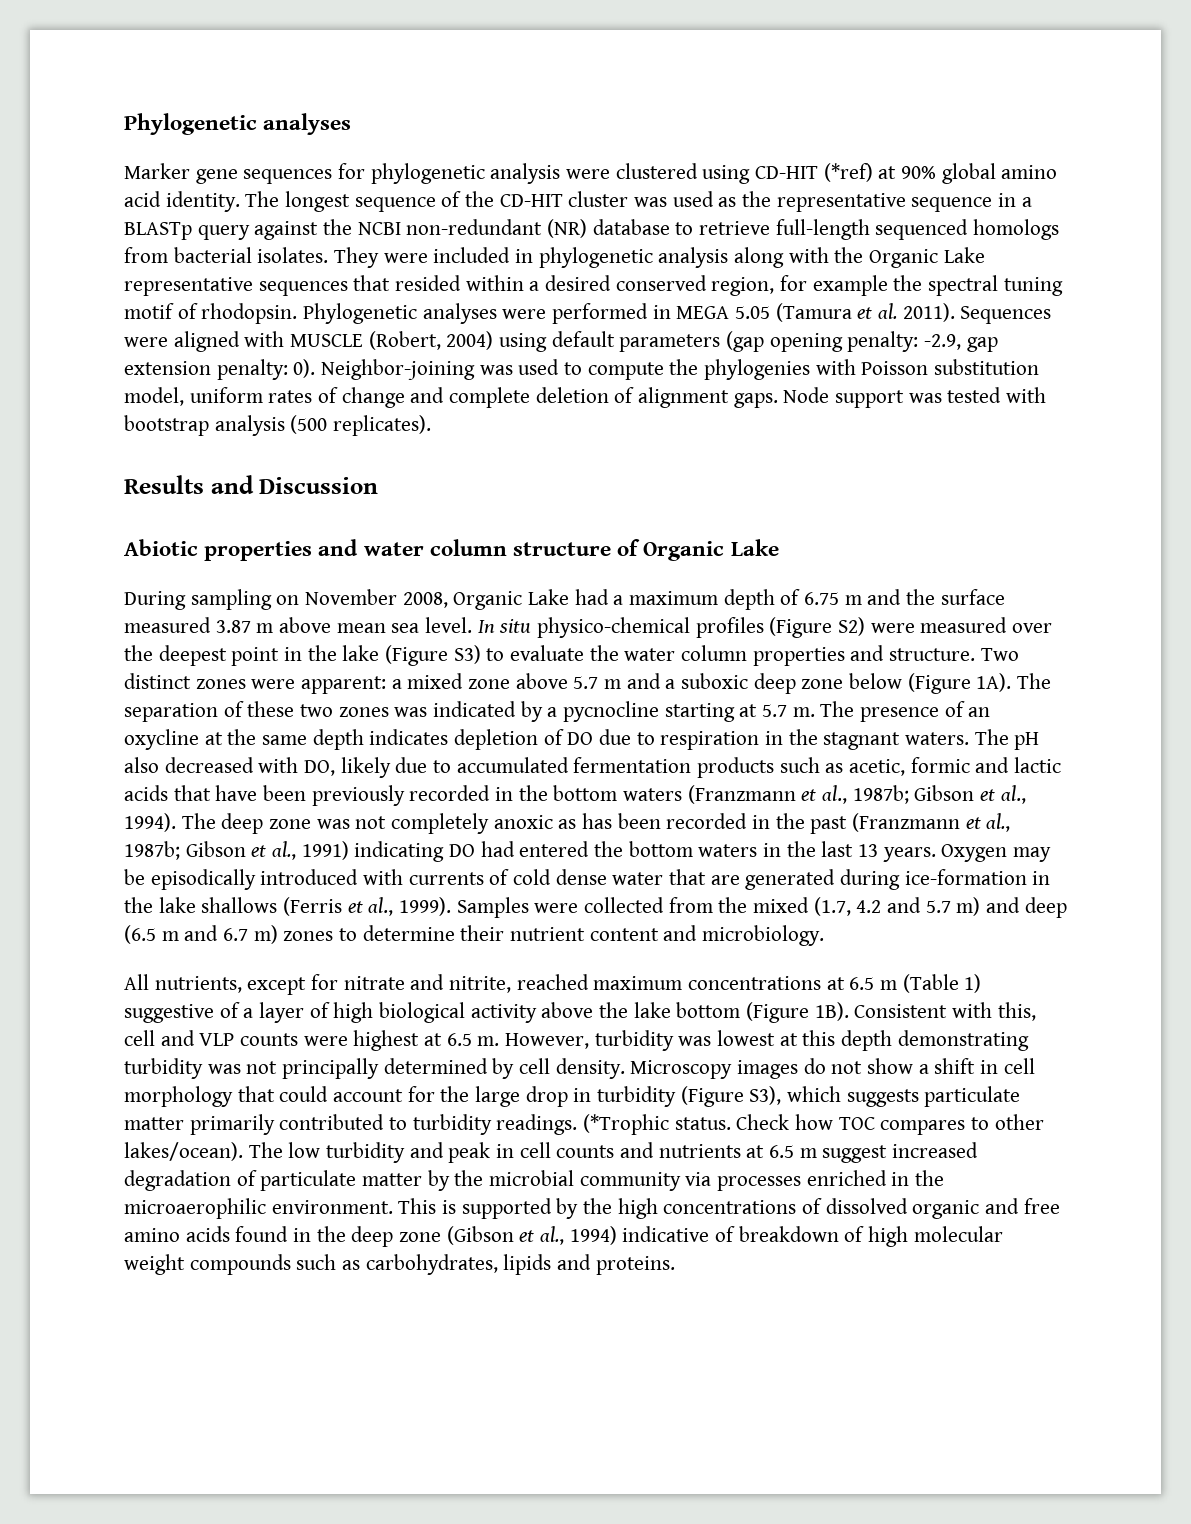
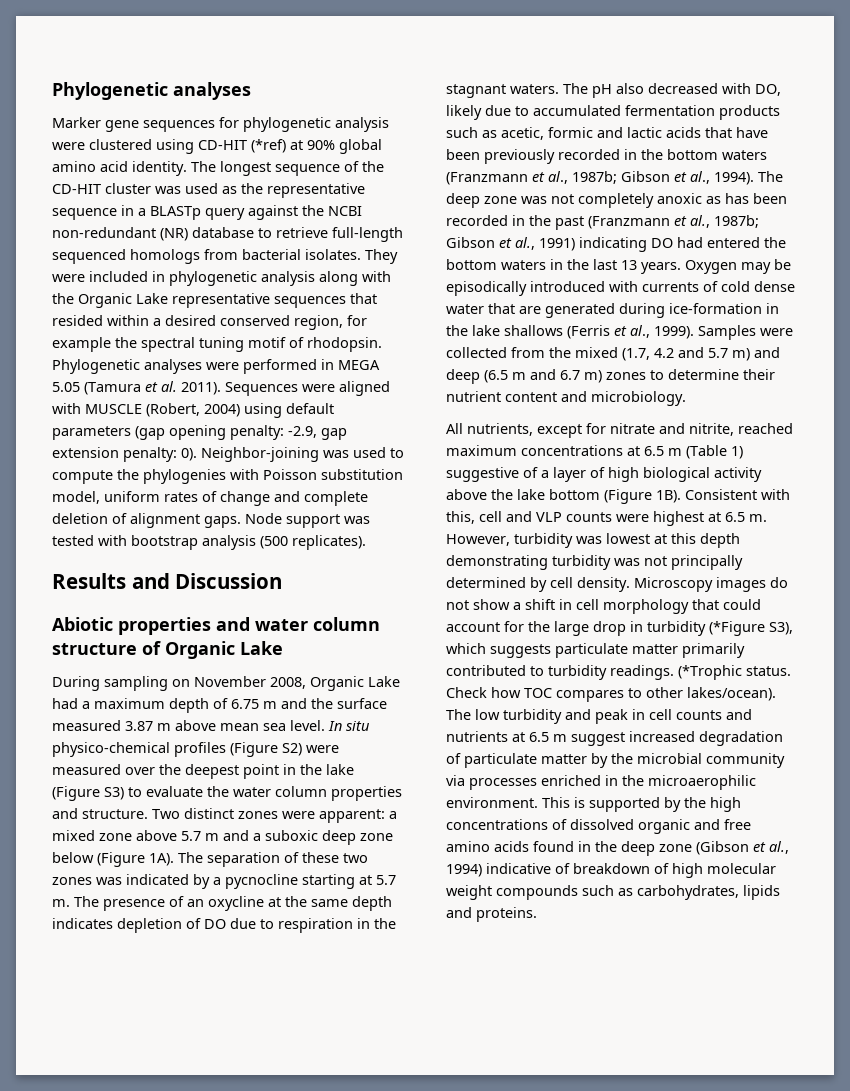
[680,1086,744,1107] (Figure -> [709,621,765,636] (*Figure

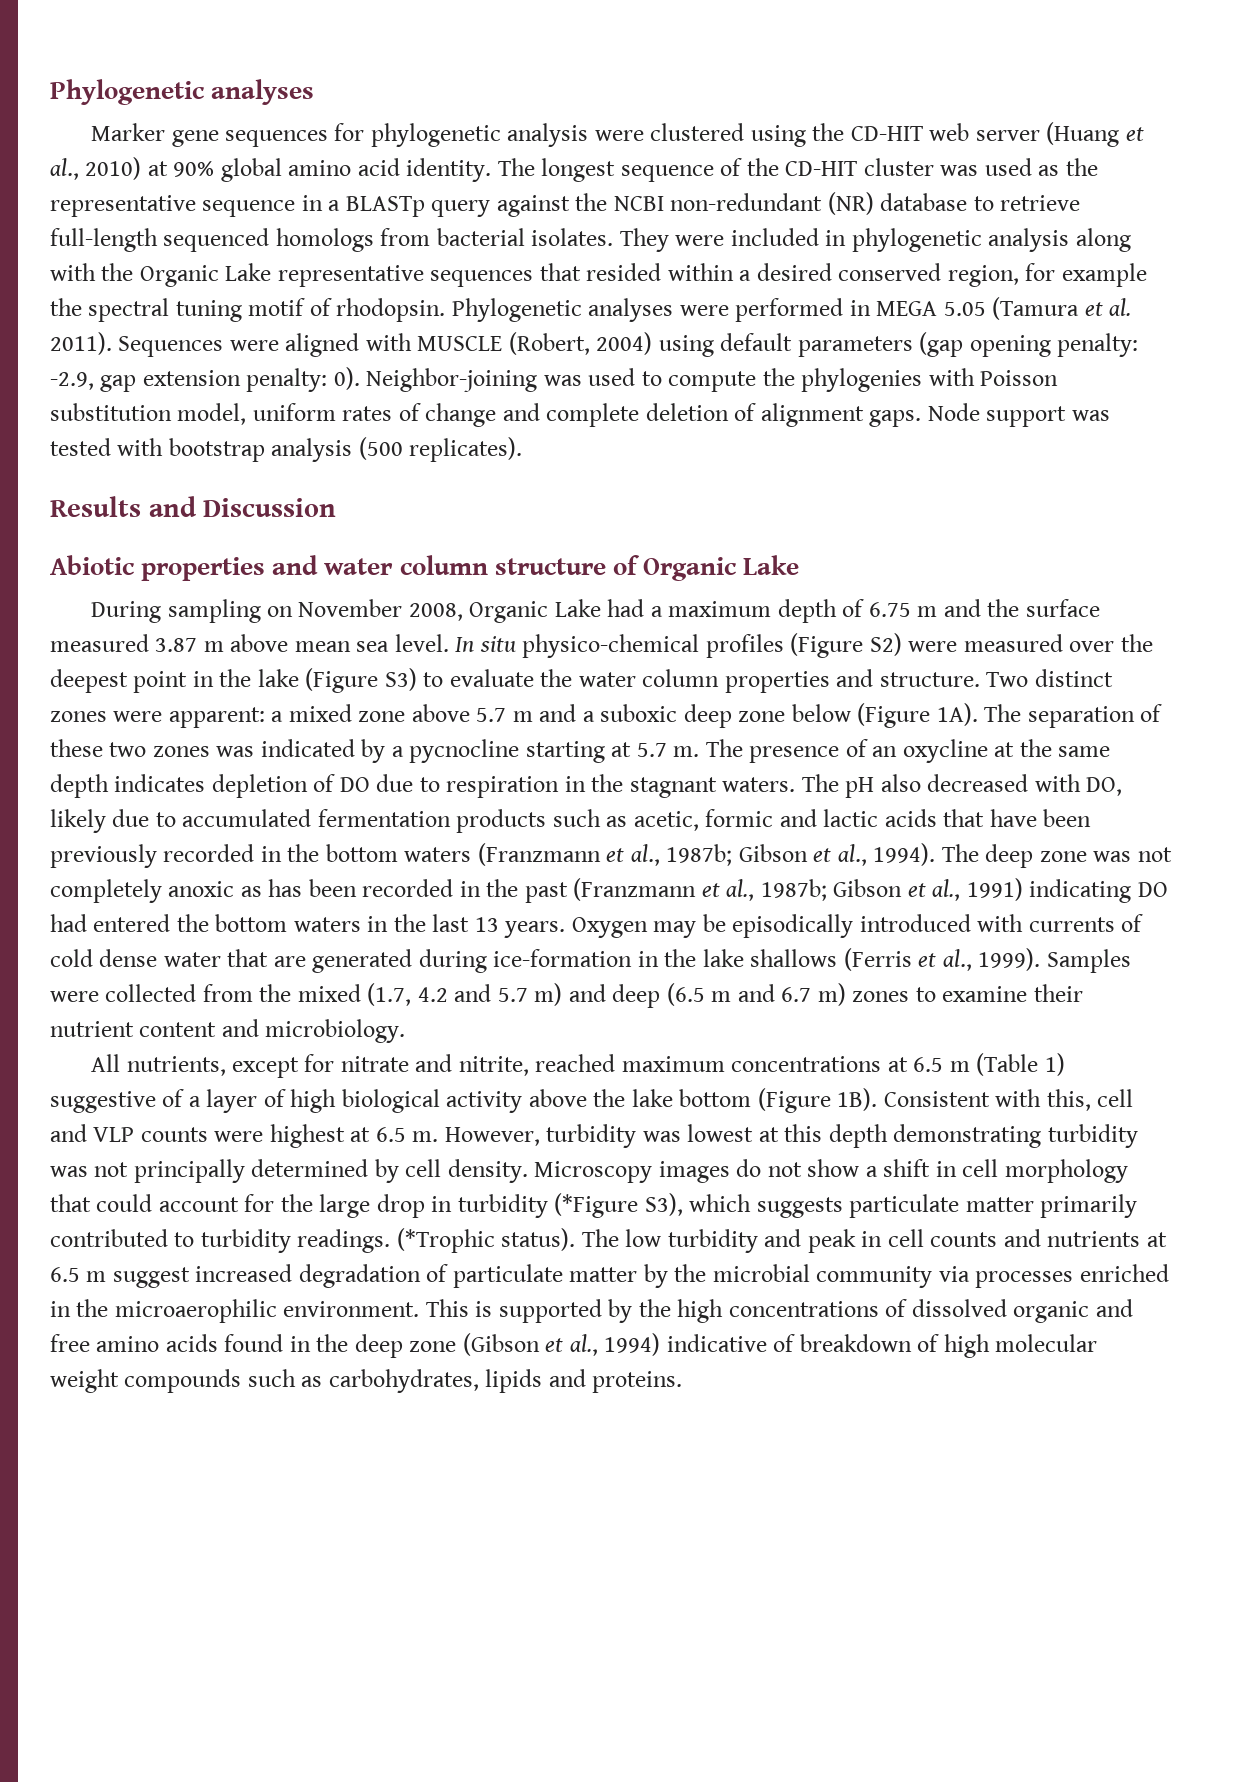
[198,139,286,153] CD-HIT (*ref) -> [812,122,1144,147] [50,157,142,180] the CD-HIT web server (Huang et al., 2010)
[668,369,739,380] determine -> [942,986,1028,1002] examine
[746,666,791,676] [446,687,776,702] status. Check how TOC compares to other lakes/ocean). -> [501,1228,576,1251] status).

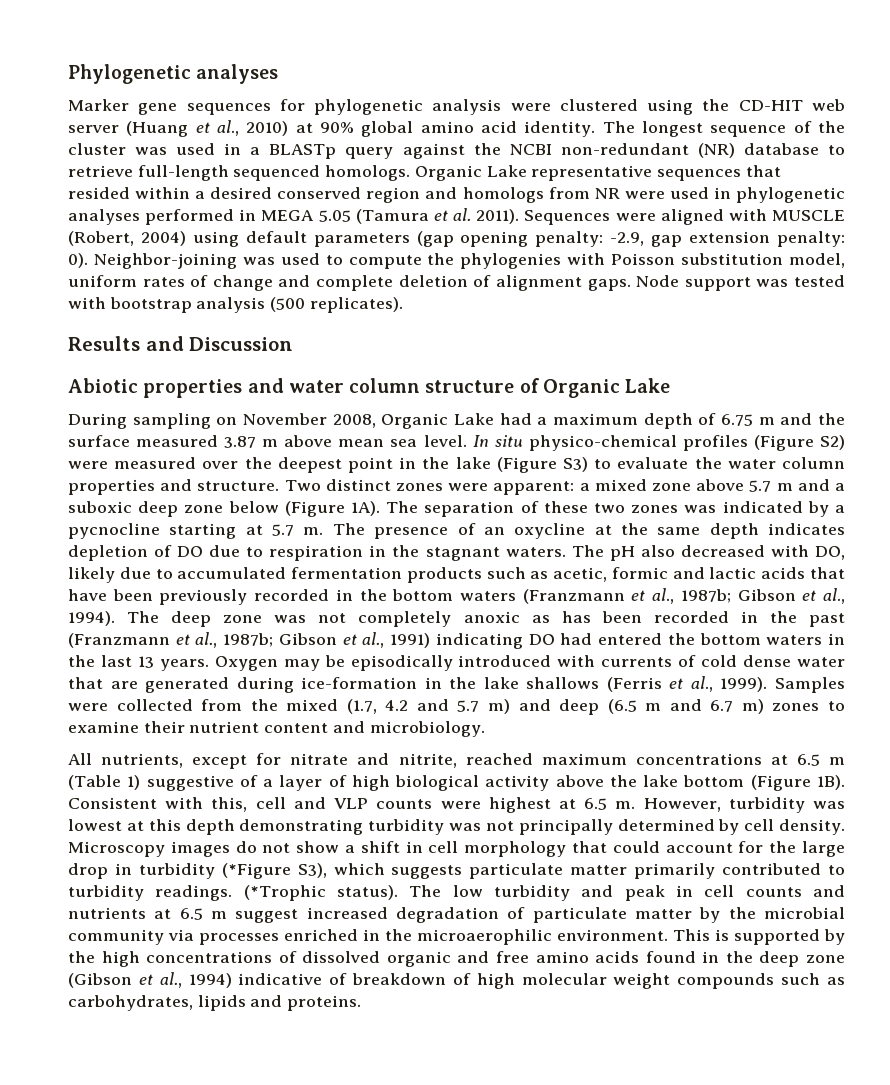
[785,161,858,176] CD-HIT -> (846, 127) none
[1038,158,1098,176] [50,195,296,217] as the representative sequence -> (216, 149) none
[275,228,1131,252] [50,263,134,281] homologs from bacterial isolates. They were included in phylogenetic analysis along with the -> [325,165,411,181] homologs.
[947,263,1147,287] [50,298,729,322] region, for example the spectral tuning motif of rhodopsin. Phylogenetic analyses were -> [366,187,846,203] [68,209,140,225] region and homologs from NR were used in phylogenetic analyses

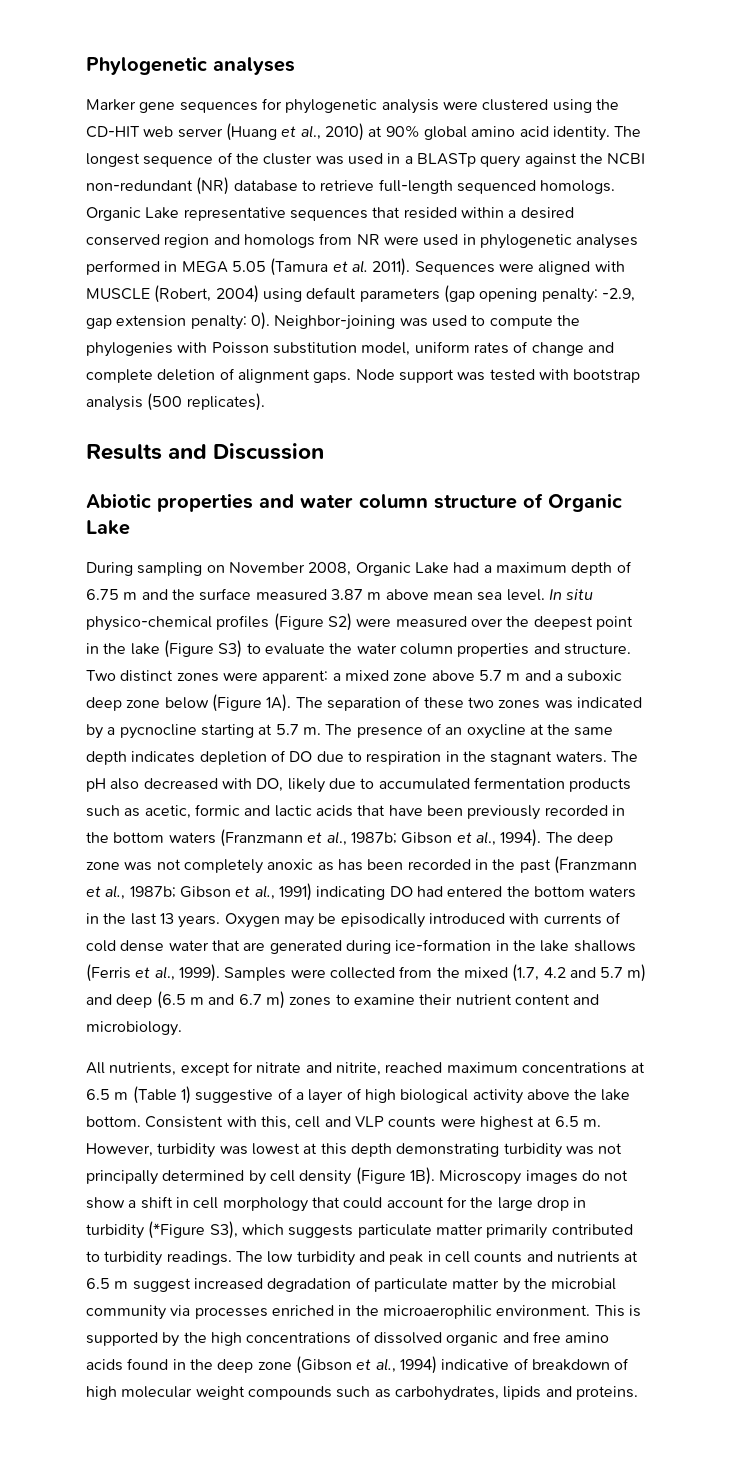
[683,775,845,791] bottom (Figure 1B). -> [86,1116,141,1127] bottom.
[779,819,846,835] density. -> [299,1167,435,1185] density (Figure 1B).
[243,885,398,901] (*Trophic status). -> (232, 1258) none

